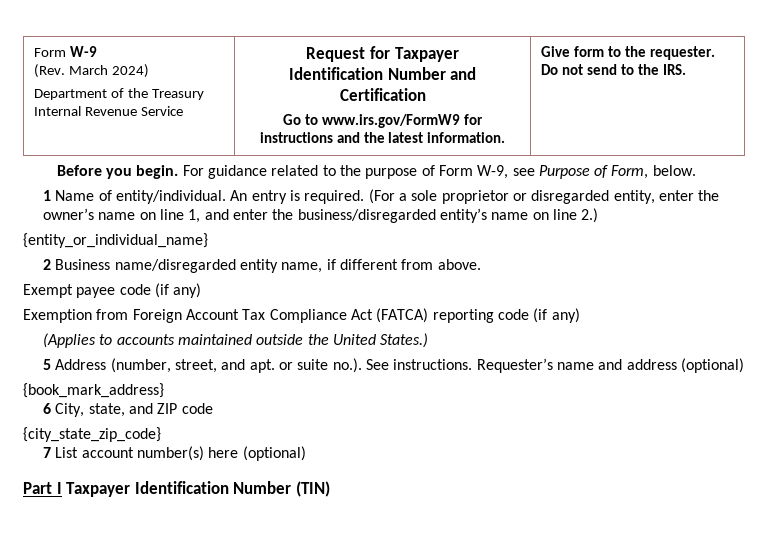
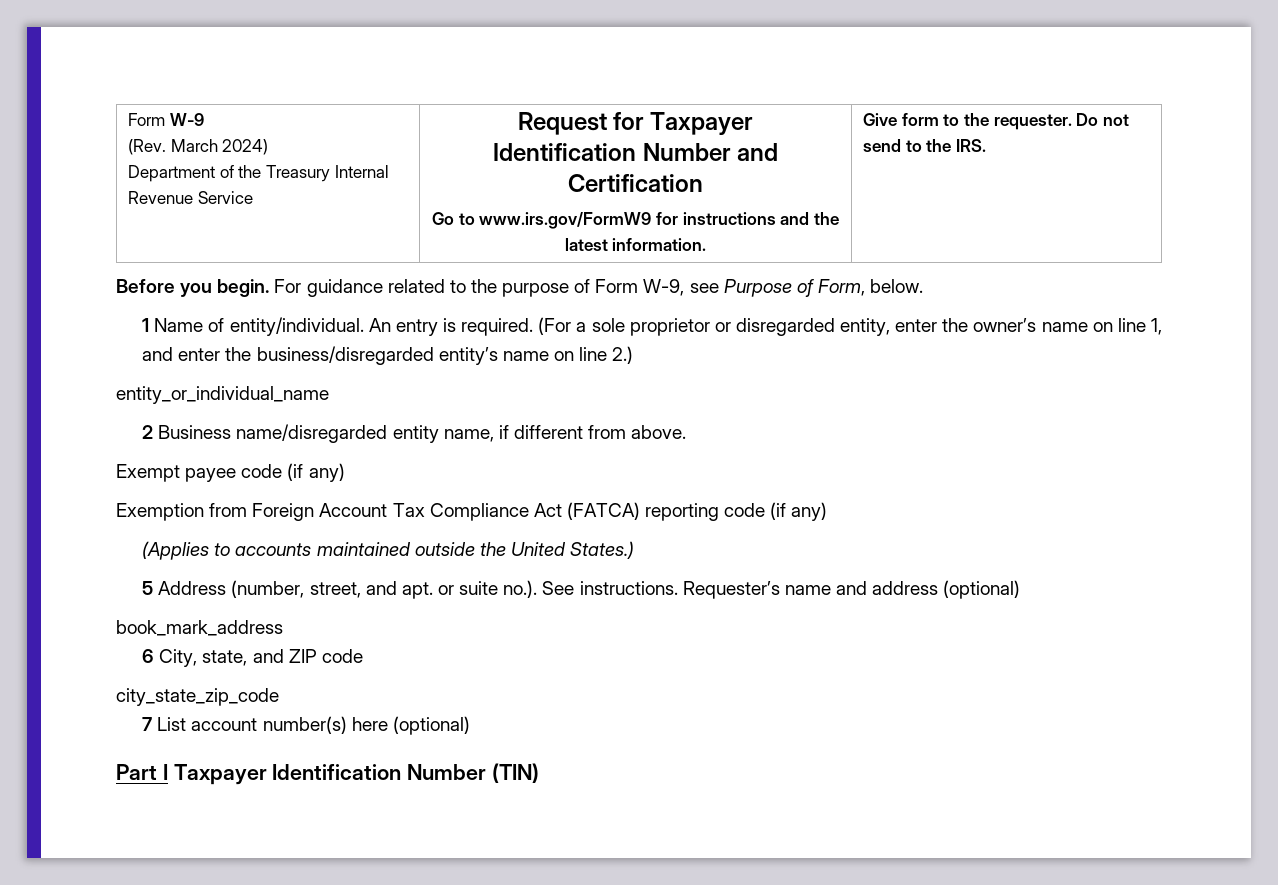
[23,233,208,248] {entity_or_individual_name} -> [116,386,329,404] entity_or_individual_name
[23,383,164,398] {book_mark_address} -> [116,620,283,636] book_mark_address
[23,427,161,442] {city_state_zip_code} -> [116,688,279,706] city_state_zip_code

